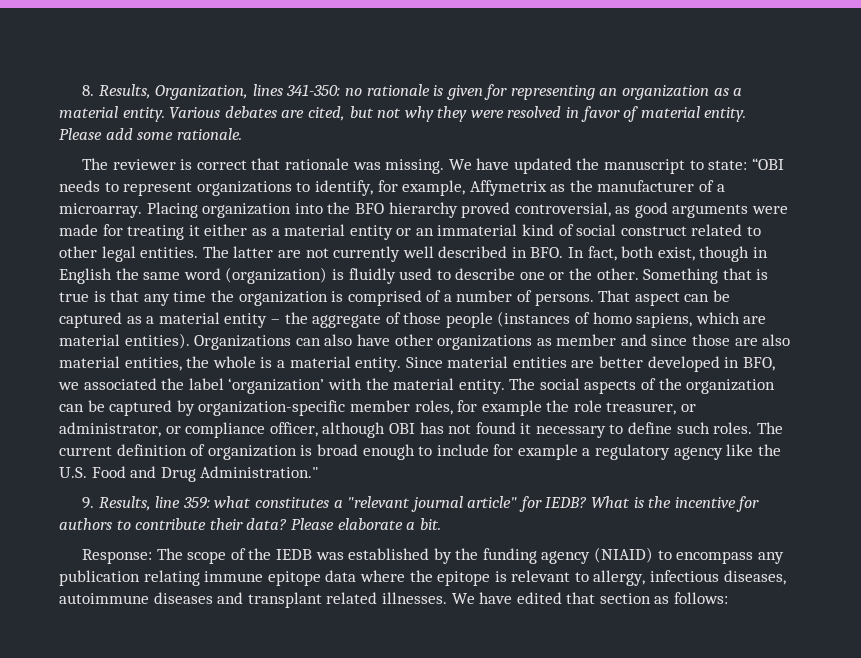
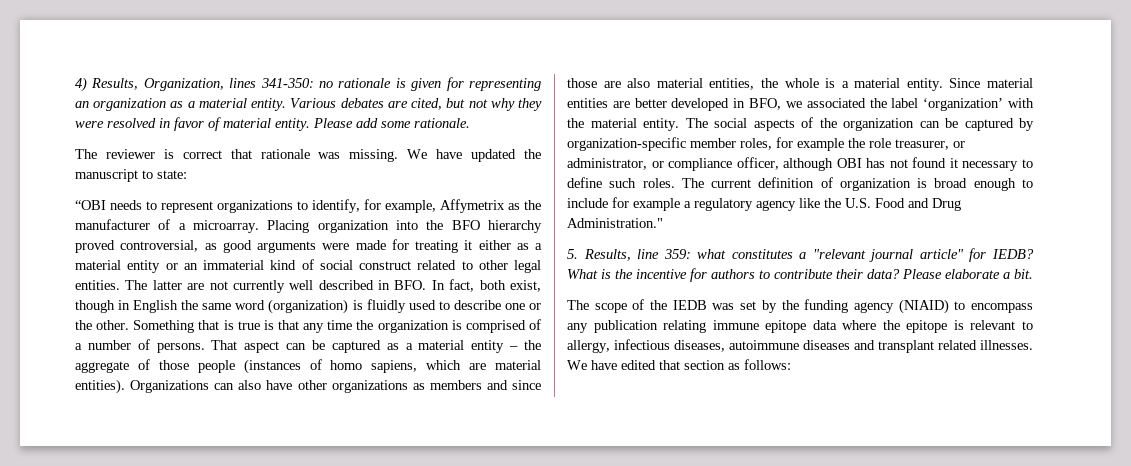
[81,85,94,96] 8. -> [75,77,87,92] 4)
(748, 165) none -> (187, 174) //
[556,334,617,346] member -> [429,380,482,390] members
[81,497,94,509] 9. -> [567,249,578,259] 5.
[81,549,152,564] Response: -> (1033, 274) none
[348,548,430,560] established -> [740,301,757,310] set

